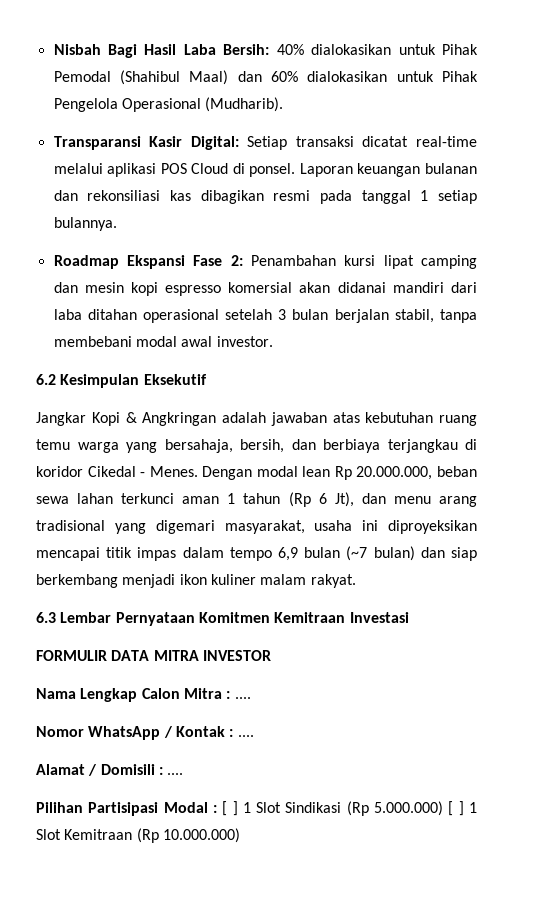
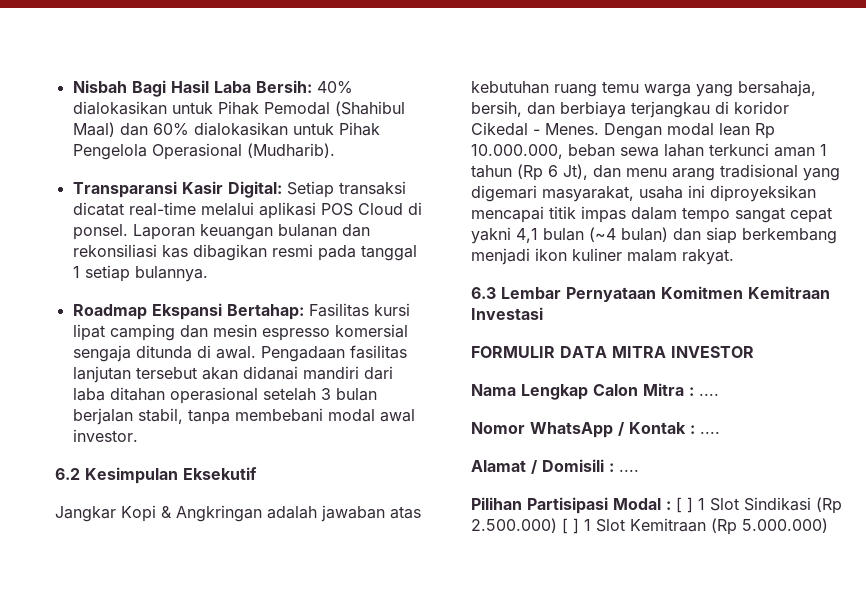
[193,255,336,266] Fase 2: Penambahan -> [226,303,369,320] Bertahap: Fasilitas
[130,282,158,296] kopi -> (257, 330) none
(293, 287) none -> [72,345,407,362] [72,366,197,383] sengaja ditunda di awal. Pengadaan fasilitas lanjutan tersebut
[356,466,433,480] 20.000.000, -> [471,144,563,159] 10.000.000,
[278,546,368,561] 6,9 bulan (~7 -> [735,207,832,223] [471,227,616,244] sangat cepat yakni 4,1 bulan (~4
[374,801,444,816] 5.000.000) -> [471,518,557,533] 2.500.000)
[162,828,240,843] 10.000.000) -> [742,518,828,533] 5.000.000)

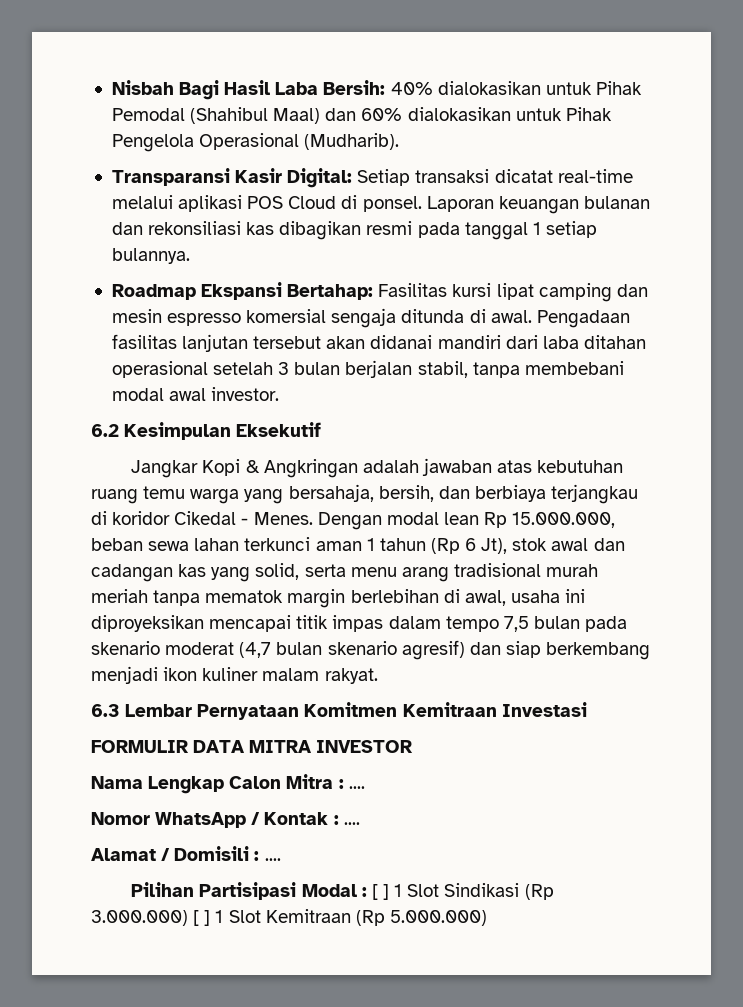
[471,144,563,159] 10.000.000, -> [512,512,616,528] 15.000.000,
[593,164,840,181] [471,185,634,202] dan menu arang tradisional yang digemari masyarakat, -> [512,538,625,551] [91,563,599,582] [91,589,506,608] stok awal dan cadangan kas yang solid, serta menu arang tradisional murah meriah tanpa mematok margin berlebihan di awal,
[735,207,832,223] [471,227,668,244] sangat cepat yakni 4,1 bulan (~4 bulan) -> [503,616,628,632] [91,640,465,660] 7,5 bulan pada skenario moderat (4,7 bulan skenario agresif)
[471,518,557,533] 2.500.000) -> [91,910,188,926] 3.000.000)

